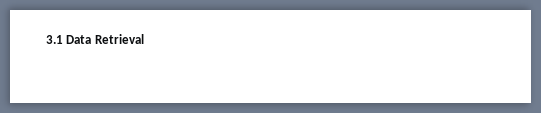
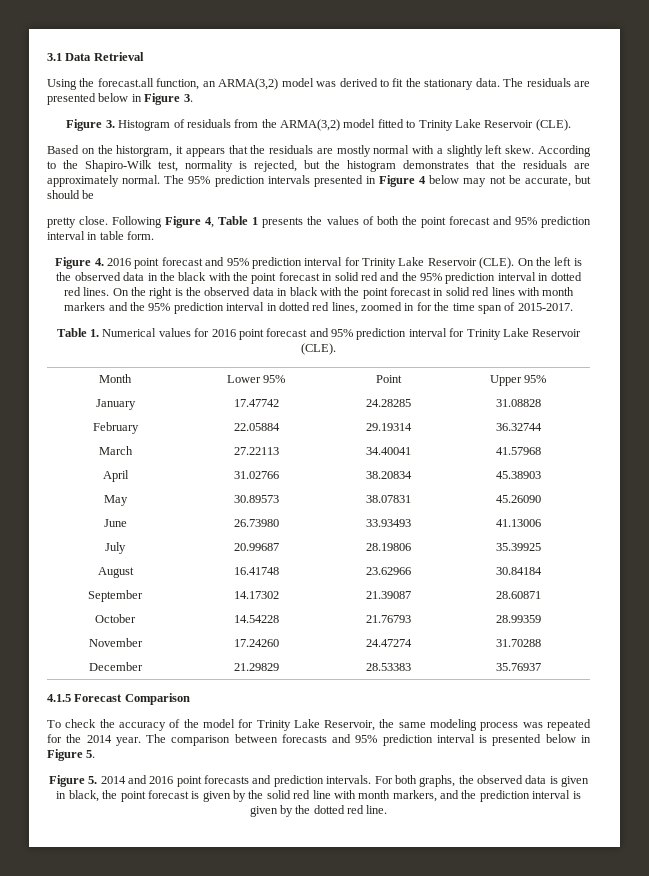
(144, 39) none -> [47,78,590,90] [47,93,193,105] [66,119,571,131] [47,145,591,157] [47,160,591,172] [47,175,591,187] [47,190,95,199] [47,216,591,228] [47,231,155,240] [55,257,582,269] [56,272,582,284] [63,287,575,299] [64,302,573,314] [56,328,582,340] [301,343,336,355] [99,374,132,383] [226,375,286,383] [375,375,402,383] [489,375,547,386] [95,399,136,410] [233,399,279,407] [365,399,411,407] [495,399,541,407] [92,422,139,434] [233,423,280,431] [365,423,412,431] [495,423,542,431] [98,446,133,455] [233,447,279,455] [365,447,411,455] [495,447,541,455] [102,470,129,482] [233,471,279,479] [365,471,412,479] [495,471,541,479] [103,495,128,506] [233,495,279,503] [365,495,411,503] [495,495,541,503] [103,519,127,527] [233,519,279,527] [365,519,411,527] [495,519,541,527] [105,542,126,554] [233,543,279,551] [365,543,411,551] [495,543,541,551] [97,567,134,578] [233,567,279,575] [365,567,411,575] [495,567,542,575] [88,590,143,602] [233,591,279,599] [365,591,411,599] [495,591,541,599] [95,614,136,623] [233,615,279,623] [365,615,411,623] [495,615,541,623] [88,638,143,647] [233,639,279,647] [365,639,412,647] [495,639,541,647] [88,662,143,671] [233,663,279,671] [365,663,411,671] [495,663,541,671] [47,693,190,705] [47,719,591,731] [47,734,591,746] [47,749,96,761] [48,775,590,787] [56,790,581,802] [249,805,388,817] // Using the forecast.all function, an ARMA(3,2) model was derived to fit the stationary data. The residuals are presented below in Figure 3. // Figure 3. Histogram of residuals from the ARMA(3,2) model fitted to Trinity Lake Reservoir (CLE). // Based on the historgram, it appears that the residuals are mostly normal with a slightly left skew. According to the Shapiro-Wilk test, normality is rejected, but the histogram demonstrates that the residuals are approximately normal. The 95% prediction intervals presented in Figure 4 below may not be accurate, but should be // pretty close. Following Figure 4, Table 1 presents the values of both the point forecast and 95% prediction interval in table form. // Figure 4. 2016 point forecast and 95% prediction interval for Trinity Lake Reservoir (CLE). On the left is the observed data in the black with the point forecast in solid red and the 95% prediction interval in dotted red lines. On the right is the observed data in black with the point forecast in solid red lines with month markers and the 95% prediction interval in dotted red lines, zoomed in for the time span of 2015-2017. // Table 1. Numerical values for 2016 point forecast and 95% prediction interval for Trinity Lake Reservoir (CLE). // Month | Lower 95% | Point | Upper 95% // January | 17.47742 | 24.28285 | 31.08828 // February | 22.05884 | 29.19314 | 36.32744 // March | 27.22113 | 34.40041 | 41.57968 // April | 31.02766 | 38.20834 | 45.38903 // May | 30.89573 | 38.07831 | 45.26090 // June | 26.73980 | 33.93493 | 41.13006 // July | 20.99687 | 28.19806 | 35.39925 // August | 16.41748 | 23.62966 | 30.84184 // September | 14.17302 | 21.39087 | 28.60871 // October | 14.54228 | 21.76793 | 28.99359 // November | 17.24260 | 24.47274 | 31.70288 // December | 21.29829 | 28.53383 | 35.76937 // 4.1.5 Forecast Comparison // To check the accuracy of the model for Trinity Lake Reservoir, the same modeling process was repeated for the 2014 year. The comparison between forecasts and 95% prediction interval is presented below in Figure 5. // Figure 5. 2014 and 2016 point forecasts and prediction intervals. For both graphs, the observed data is given in black, the point forecast is given by the solid red line with month markers, and the prediction interval is given by the dotted red line.

